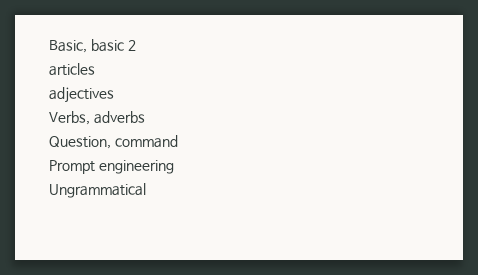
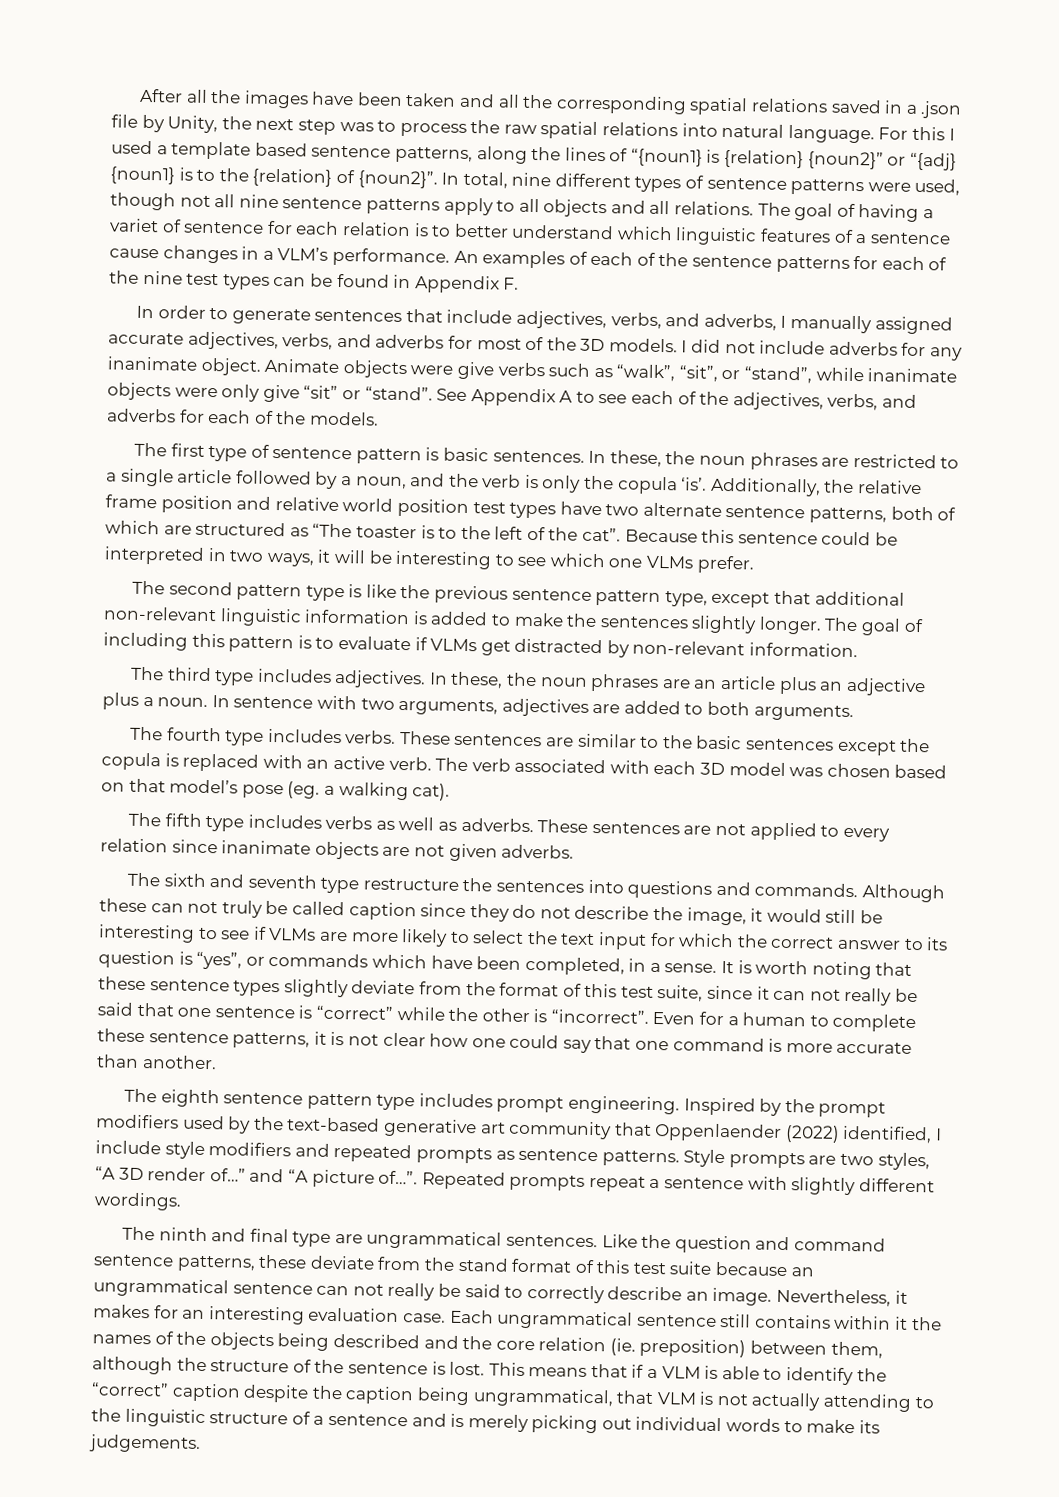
[49,39,136,53] [49,63,95,76] [49,87,114,103] [49,111,145,125] [49,135,178,149] [49,160,174,174] [49,183,146,198] Basic, basic 2 // articles // adjectives // Verbs, adverbs // Question, command // Prompt engineering // Ungrammatical -> [138,88,963,119] [111,114,955,144] [111,140,957,171] [110,166,961,196] [110,192,935,222] [109,218,951,246] [109,245,948,273] [109,270,520,294] [135,305,953,335] [108,331,964,361] [107,356,958,384] [107,382,918,411] [107,408,379,426] [133,442,960,471] [106,468,923,497] [105,494,957,524] [105,520,899,546] [104,546,755,574] [131,580,905,608] [103,606,924,636] [103,632,859,658] [130,666,926,697] [102,692,854,722] [129,726,931,756] [101,752,948,779] [101,778,451,801] [127,812,890,842] [100,838,575,862] [126,872,946,903] [99,898,884,926] [98,924,949,951] [98,950,913,980] [98,976,919,1006] [97,1002,917,1033] [97,1028,913,1054] [96,1054,217,1070] [123,1088,887,1118] [96,1114,943,1144] [95,1140,930,1171] [95,1166,935,1196] [94,1192,182,1211] [121,1226,887,1254] [93,1254,814,1277] [93,1278,908,1307] [93,1304,942,1331] [92,1331,883,1359] [92,1356,887,1386] [91,1382,934,1413] [91,1408,880,1434] [89,1434,201,1453] After all the images have been taken and all the corresponding spatial relations saved in a .json file by Unity, the next step was to process the raw spatial relations into natural language. For this I used a template based sentence patterns, along the lines of “{noun1} is {relation} {noun2}” or “{adj} {noun1} is to the {relation} of {noun2}”. In total, nine different types of sentence patterns were used, though not all nine sentence patterns apply to all objects and all relations. The goal of having a variet of sentence for each relation is to better understand which linguistic features of a sentence cause changes in a VLM’s performance. An examples of each of the sentence patterns for each of the nine test types can be found in Appendix F. // In order to generate sentences that include adjectives, verbs, and adverbs, I manually assigned accurate adjectives, verbs, and adverbs for most of the 3D models. I did not include adverbs for any inanimate object. Animate objects were give verbs such as “walk”, “sit”, or “stand”, while inanimate objects were only give “sit” or “stand”. See Appendix A to see each of the adjectives, verbs, and adverbs for each of the models. // The first type of sentence pattern is basic sentences. In these, the noun phrases are restricted to a single article followed by a noun, and the verb is only the copula ‘is’. Additionally, the relative frame position and relative world position test types have two alternate sentence patterns, both of which are structured as “The toaster is to the left of the cat”. Because this sentence could be interpreted in two ways, it will be interesting to see which one VLMs prefer. // The second pattern type is like the previous sentence pattern type, except that additional non-relevant linguistic information is added to make the sentences slightly longer. The goal of including this pattern is to evaluate if VLMs get distracted by non-relevant information. // The third type includes adjectives. In these, the noun phrases are an article plus an adjective plus a noun. In sentence with two arguments, adjectives are added to both arguments. // The fourth type includes verbs. These sentences are similar to the basic sentences except the copula is replaced with an active verb. The verb associated with each 3D model was chosen based on that model’s pose (eg. a walking cat). // The fifth type includes verbs as well as adverbs. These sentences are not applied to every relation since inanimate objects are not given adverbs. // The sixth and seventh type restructure the sentences into questions and commands. Although these can not truly be called caption since they do not describe the image, it would still be interesting to see if VLMs are more likely to select the text input for which the correct answer to its question is “yes”, or commands which have been completed, in a sense. It is worth noting that these sentence types slightly deviate from the format of this test suite, since it can not really be said that one sentence is “correct” while the other is “incorrect”. Even for a human to complete these sentence patterns, it is not clear how one could say that one command is more accurate than another. // The eighth sentence pattern type includes prompt engineering. Inspired by the prompt modifiers used by the text-based generative art community that Oppenlaender (2022) identified, I include style modifiers and repeated prompts as sentence patterns. Style prompts are two styles, “A 3D render of…” and “A picture of…”. Repeated prompts repeat a sentence with slightly different wordings. // The ninth and final type are ungrammatical sentences. Like the question and command sentence patterns, these deviate from the stand format of this test suite because an ungrammatical sentence can not really be said to correctly describe an image. Nevertheless, it makes for an interesting evaluation case. Each ungrammatical sentence still contains within it the names of the objects being described and the core relation (ie. preposition) between them, although the structure of the sentence is lost. This means that if a VLM is able to identify the “correct” caption despite the caption being ungrammatical, that VLM is not actually attending to the linguistic structure of a sentence and is merely picking out individual words to make its judgements.

